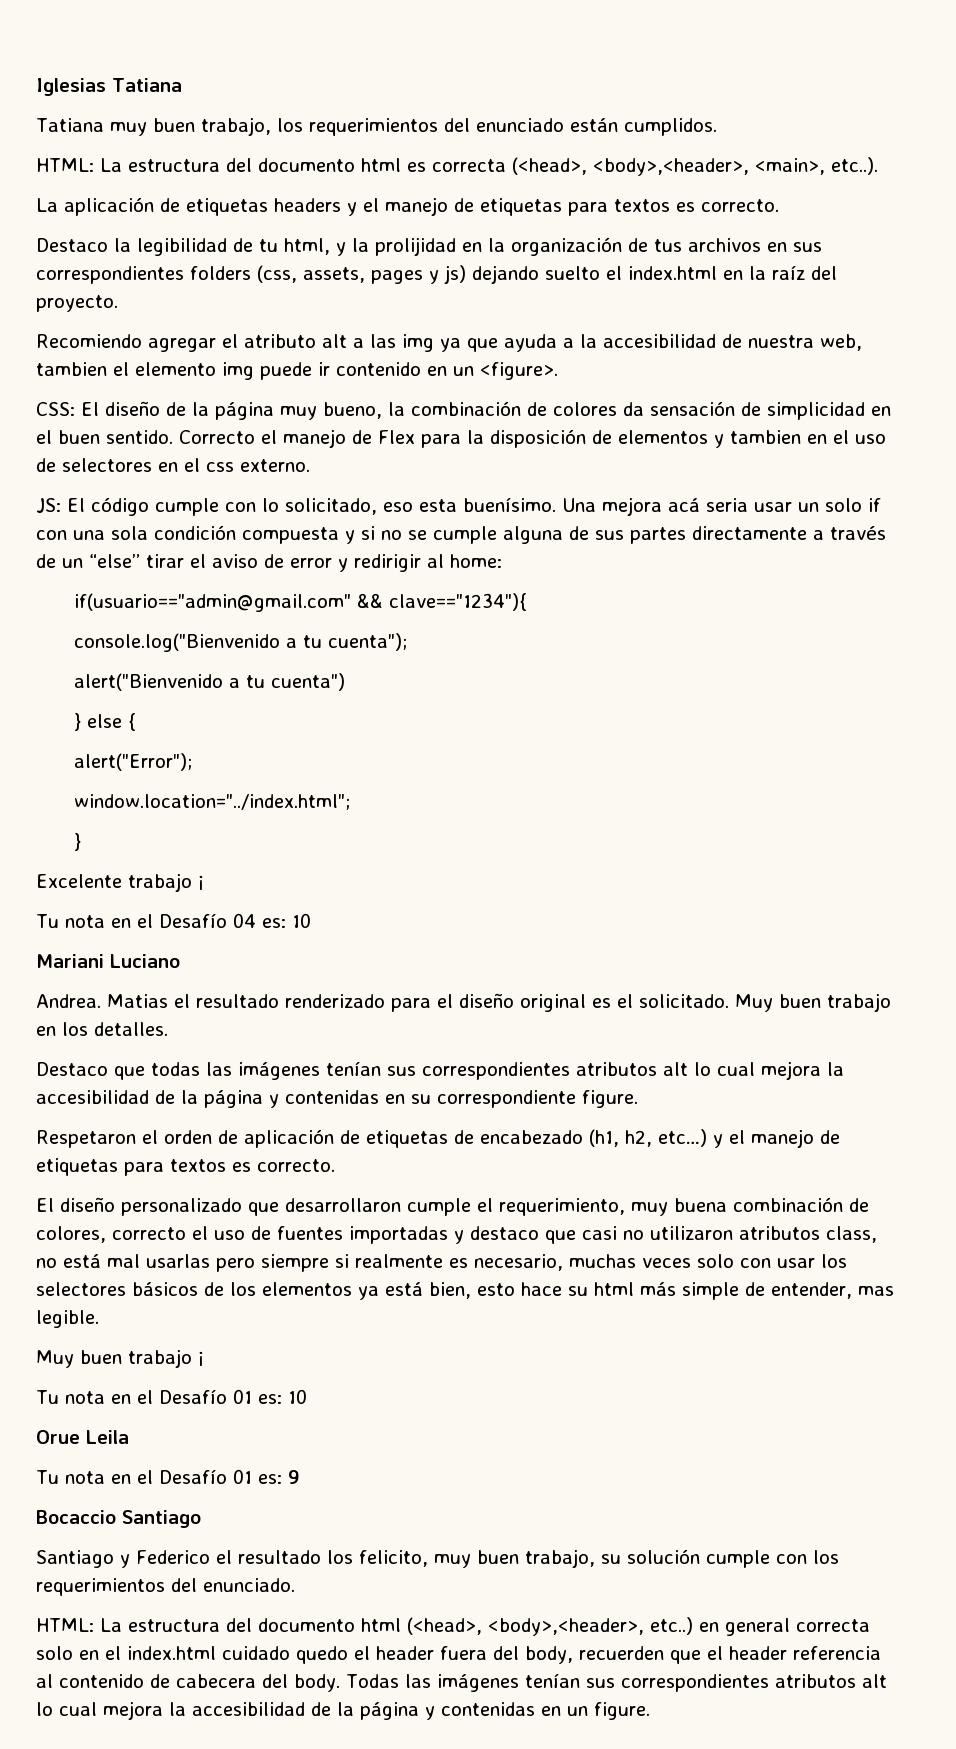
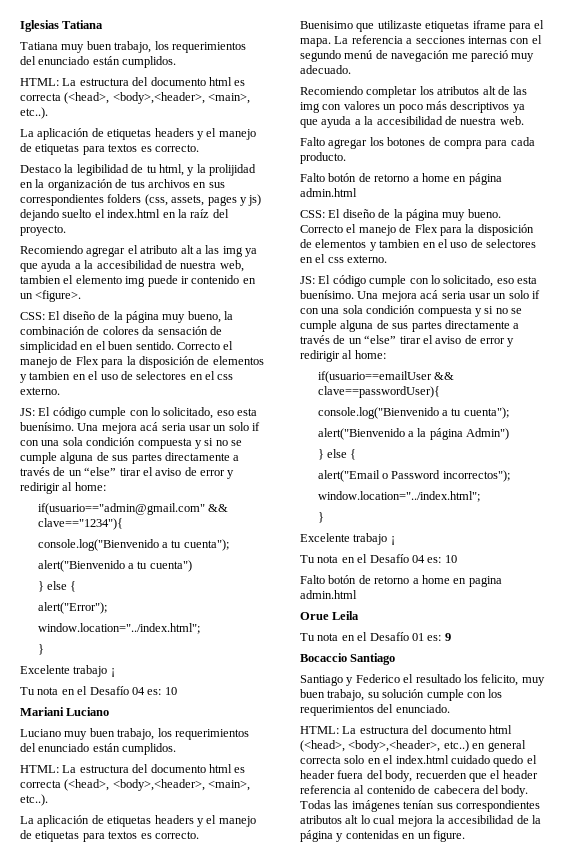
[36,993,891,1012] [36,1022,168,1036] [36,1061,844,1080] [36,1090,638,1108] [36,1129,840,1148] [36,1158,335,1176] [36,1197,869,1216] [36,1226,877,1244] [36,1254,847,1272] [36,1282,894,1300] [36,1310,99,1328] [36,1349,204,1368] [36,1389,307,1404] Andrea. Matias el resultado renderizado para el diseño original es el solicitado. Muy buen trabajo en los detalles. // Destaco que todas las imágenes tenían sus correspondientes atributos alt lo cual mejora la accesibilidad de la página y contenidas en su correspondiente figure. // Respetaron el orden de aplicación de etiquetas de encabezado (h1, h2, etc…) y el manejo de etiquetas para textos es correcto. // El diseño personalizado que desarrollaron cumple el requerimiento, muy buena combinación de colores, correcto el uso de fuentes importadas y destaco que casi no utilizaron atributos class, no está mal usarlas pero siempre si realmente es necesario, muchas veces solo con usar los selectores básicos de los elementos ya está bien, esto hace su html más simple de entender, mas legible. // Muy buen trabajo ¡ // Tu nota en el Desafío 01 es: 10 -> [20,728,249,740] [20,743,177,755] [20,764,246,773] [20,779,251,791] [20,794,48,806] [20,815,256,827] [20,830,199,842] [300,20,545,32] [300,35,542,47] [300,50,535,62] [300,65,351,74] [300,86,528,98] [300,101,525,113] [300,116,524,128] [300,137,535,149] [300,152,346,164] [300,173,502,185] [300,188,357,197] [300,209,501,221] [300,224,534,236] [300,239,536,251] [300,254,388,263] [300,275,537,287] [300,290,540,302] [300,305,522,317] [300,320,520,332] [300,335,515,347] [300,350,386,362] [317,371,454,383] [317,386,440,398] [317,407,509,419] [317,428,510,440] [317,449,357,460] [317,470,510,482] [317,491,480,502] [317,512,324,523] [300,533,395,545] [300,554,457,563] [300,575,502,587] [300,590,357,599] Luciano muy buen trabajo, los requerimientos del enunciado están cumplidos. // HTML: La estructura del documento html es correcta (<head>, <body>,<header>, <main>, etc..). // La aplicación de etiquetas headers y el manejo de etiquetas para textos es correcto. // Buenisimo que utilizaste etiquetas iframe para el mapa. La referencia a secciones internas con el segundo menú de navegación me pareció muy adecuado. // Recomiendo completar los atributos alt de las img con valores un poco más descriptivos ya que ayuda a la accesibilidad de nuestra web. // Falto agregar los botones de compra para cada producto. // Falto botón de retorno a home en página admin.html // CSS: El diseño de la página muy bueno. Correcto el manejo de Flex para la disposición de elementos y tambien en el uso de selectores en el css externo. // JS: El código cumple con lo solicitado, eso esta buenísimo. Una mejora acá seria usar un solo if con una sola condición compuesta y si no se cumple alguna de sus partes directamente a través de un “else” tirar el aviso de error y redirigir al home: // if(usuario==emailUser && clave==passwordUser){ // console.log("Bienvenido a tu cuenta"); // alert("Bienvenido a la página Admin") // } else { // alert("Email o Password incorrectos"); // window.location="../index.html"; // } // Excelente trabajo ¡ // Tu nota en el Desafío 04 es: 10 // Falto botón de retorno a home en pagina admin.html

